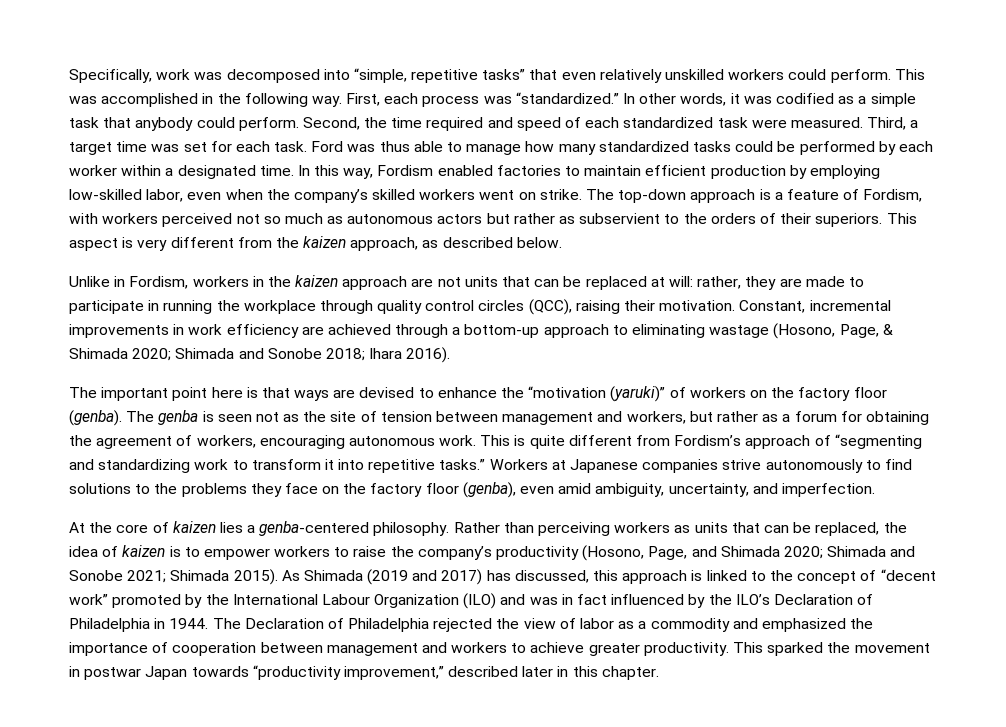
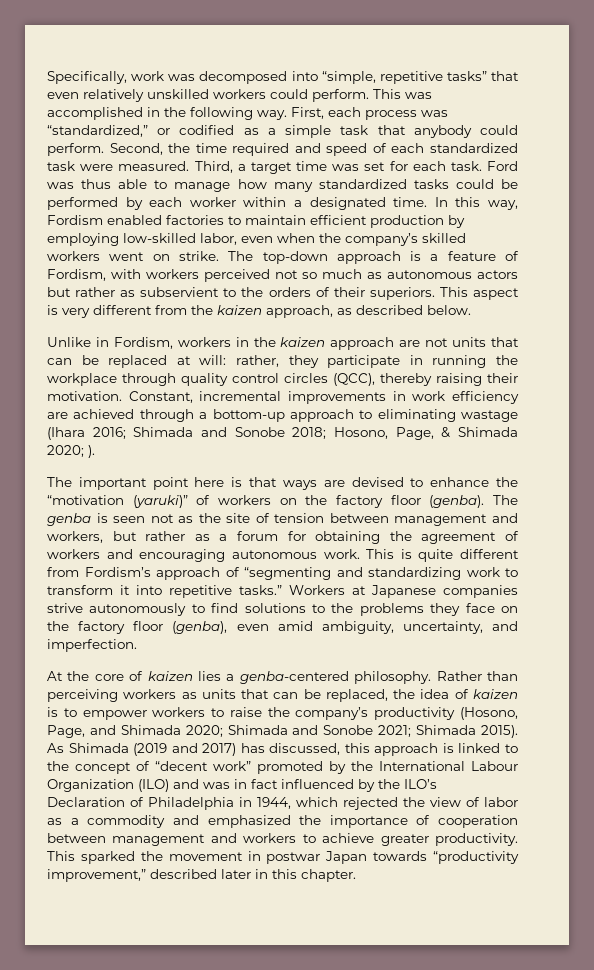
[515,92,772,106] “standardized.” In other words, it was -> [47,125,171,137] “standardized,” or
[779,276,864,287] are made to -> (319, 361) none
(572, 307) none -> [380,373,432,386] thereby
[773,323,893,339] [69,347,451,363] (Hosono, Page, & Shimada 2020; Shimada and Sonobe 2018; Ihara 2016). -> [47,427,518,440] [47,445,95,458] (Ihara 2016; Shimada and Sonobe 2018; Hosono, Page, & Shimada 2020; ).
[196,435,256,448] workers, -> [47,549,133,559] workers and
[169,618,430,632] 1944. The Declaration of Philadelphia -> [257,797,338,809] 1944, which

